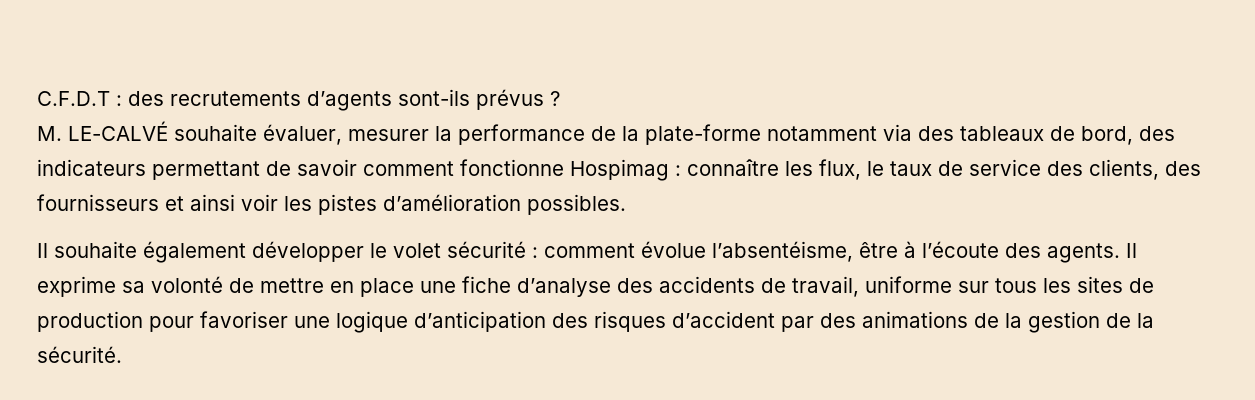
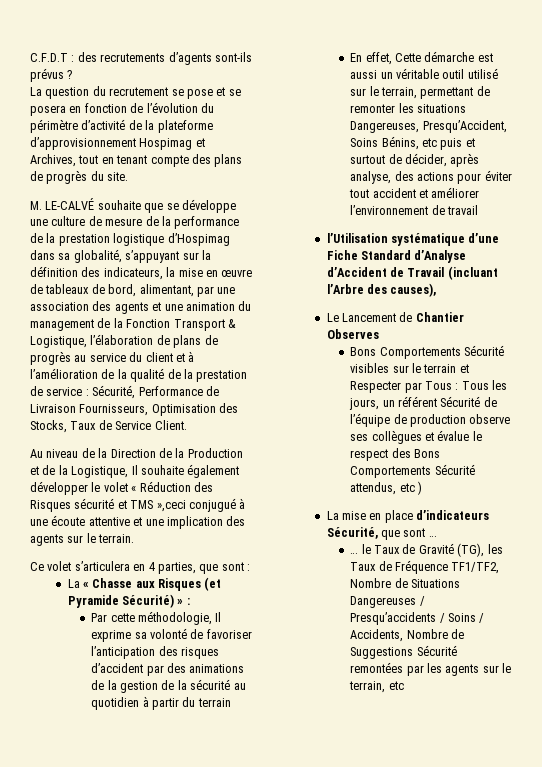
[37,121,1175,145] [37,159,1201,181] [37,194,626,215] M. LE-CALVÉ souhaite évaluer, mesurer la performance de la plate-forme notamment via des tableaux de bord, des indicateurs permettant de savoir comment fonctionne Hospimag : connaître les flux, le taux de service des clients, des fournisseurs et ainsi voir les pistes d’amélioration possibles. // -> [30,86,241,99] [30,102,214,116] [30,119,213,133] [30,137,205,150] [30,154,243,167] [30,170,129,184] [30,198,236,213] [30,216,240,229] [30,233,230,246] [30,249,211,263] [30,266,253,280] [30,284,236,297] [30,301,252,314] [30,318,236,331] [30,334,218,348] [30,351,195,365] [30,368,248,382] [30,385,219,399] [30,403,239,416] [30,420,187,433] [30,448,243,458] [30,465,129,478] La question du recrutement se pose et se posera en fonction de l’évolution du périmètre d’activité de la plateforme d’approvisionnement Hospimag et Archives, tout en tenant compte des plans de progrès du site. // M. LE-CALVÉ souhaite que se développe une culture de mesure de la performance de la prestation logistique d’Hospimag dans sa globalité, s’appuyant sur la définition des indicateurs, la mise en œuvre de tableaux de bord, alimentant, par une association des agents et une animation du management de la Fonction Transport & Logistique, l’élaboration de plans de progrès au service du client et à l’amélioration de la qualité de la prestation de service : Sécurité, Performance de Livraison Fournisseurs, Optimisation des Stocks, Taux de Service Client. // Au niveau de la Direction de la Production et de la Logistique,
[447,241,1120,263] sécurité : comment évolue l’absentéisme, être à l’écoute des agents. -> [131,481,213,492] [30,498,246,512] [30,515,246,529] [30,533,135,546] [30,561,250,574] [67,577,222,591] [67,594,190,608] [91,611,212,625] « Réduction des Risques sécurité et TMS »,ceci conjugué à une écoute attentive et une implication des agents sur le terrain. // Ce volet s’articulera en 4 parties, que sont : // La « Chasse aux Risques (et Pyramide Sécurité) » : // Par cette méthodologie,
[260,276,1154,297] [37,311,546,333] mettre en place une fiche d’analyse des accidents de travail, uniforme sur tous les sites de production pour favoriser une logique d’anticipation -> [206,629,252,639] [91,646,156,659] favoriser l’anticipation
[37,346,122,363] sécurité. -> [190,679,246,690] [91,696,231,710] [350,51,493,65] [350,68,498,79] [350,86,490,99] [350,103,466,113] [350,120,507,133] [350,136,475,150] [350,153,480,167] [350,170,512,184] [349,187,480,198] [350,205,478,215] [326,233,500,246] [326,250,467,263] [326,266,498,280] [326,283,437,297] [326,312,464,322] [326,329,379,339] [350,345,504,359] [350,363,469,373] [350,380,508,393] [349,396,497,410] [350,413,511,427] [350,430,482,444] [350,448,440,461] [350,464,475,478] [350,481,422,495] [326,510,489,523] [326,527,437,540] [350,543,503,557] [350,560,500,574] [350,578,460,588] [350,596,425,608] [350,612,485,625] [350,629,464,642] [350,645,457,659] [350,662,512,676] [349,681,404,693] sécurité au quotidien à partir du terrain // En effet, Cette démarche est aussi un véritable outil utilisé sur le terrain, permettant de remonter les situations Dangereuses, Presqu’Accident, Soins Bénins, etc puis et surtout de décider, après analyse, des actions pour éviter tout accident et améliorer l’environnement de travail // l’Utilisation systématique d’une Fiche Standard d’Analyse d’Accident de Travail (incluant l’Arbre des causes), // Le Lancement de Chantier Observes // Bons Comportements Sécurité visibles sur le terrain et Respecter par Tous : Tous les jours, un référent Sécurité de l’équipe de production observe ses collègues et évalue le respect des Bons Comportements Sécurité attendus, etc ) // La mise en place d’indicateurs Sécurité, que sont … // … le Taux de Gravité (TG), les Taux de Fréquence TF1/TF2, Nombre de Situations Dangereuses / Presqu’accidents / Soins / Accidents, Nombre de Suggestions Sécurité remontées par les agents sur le terrain, etc

